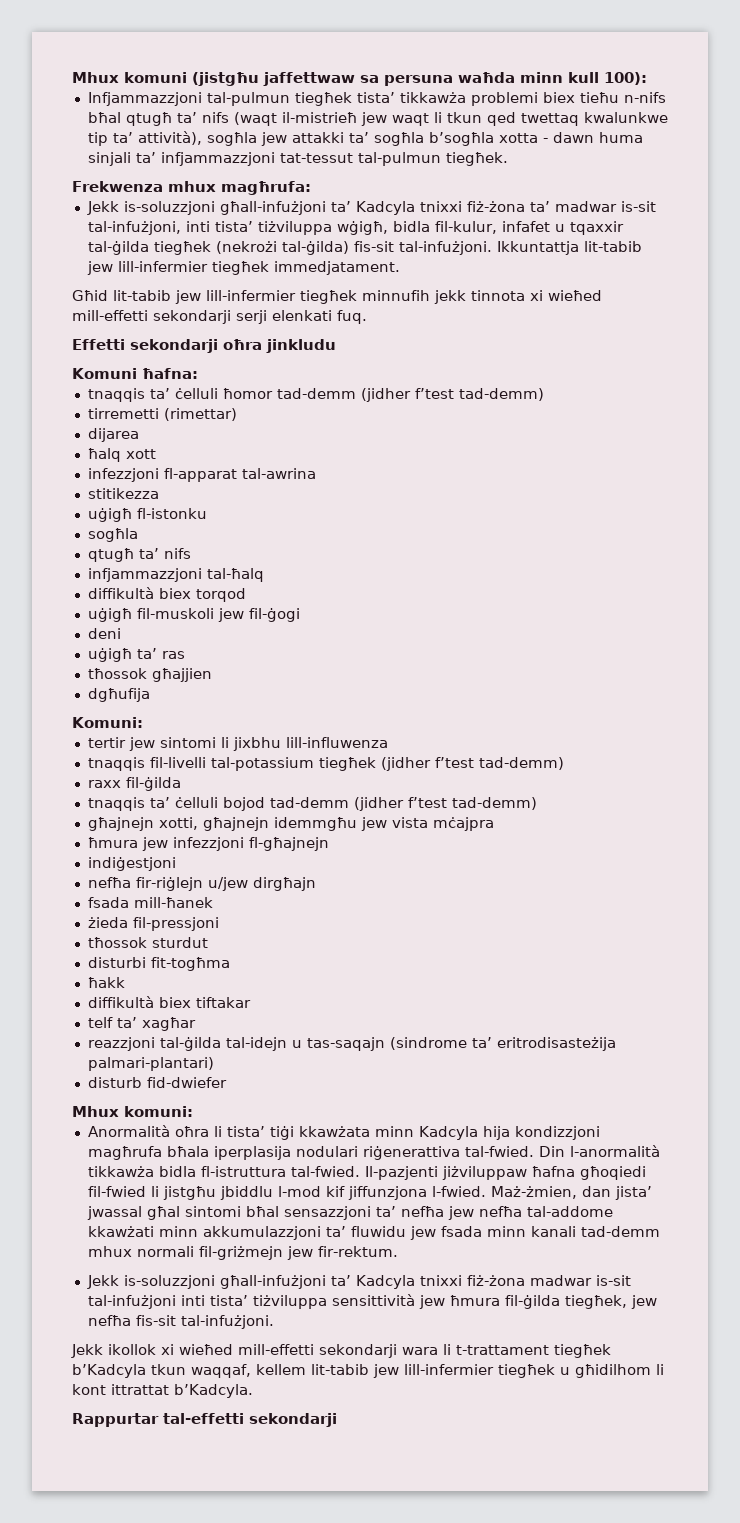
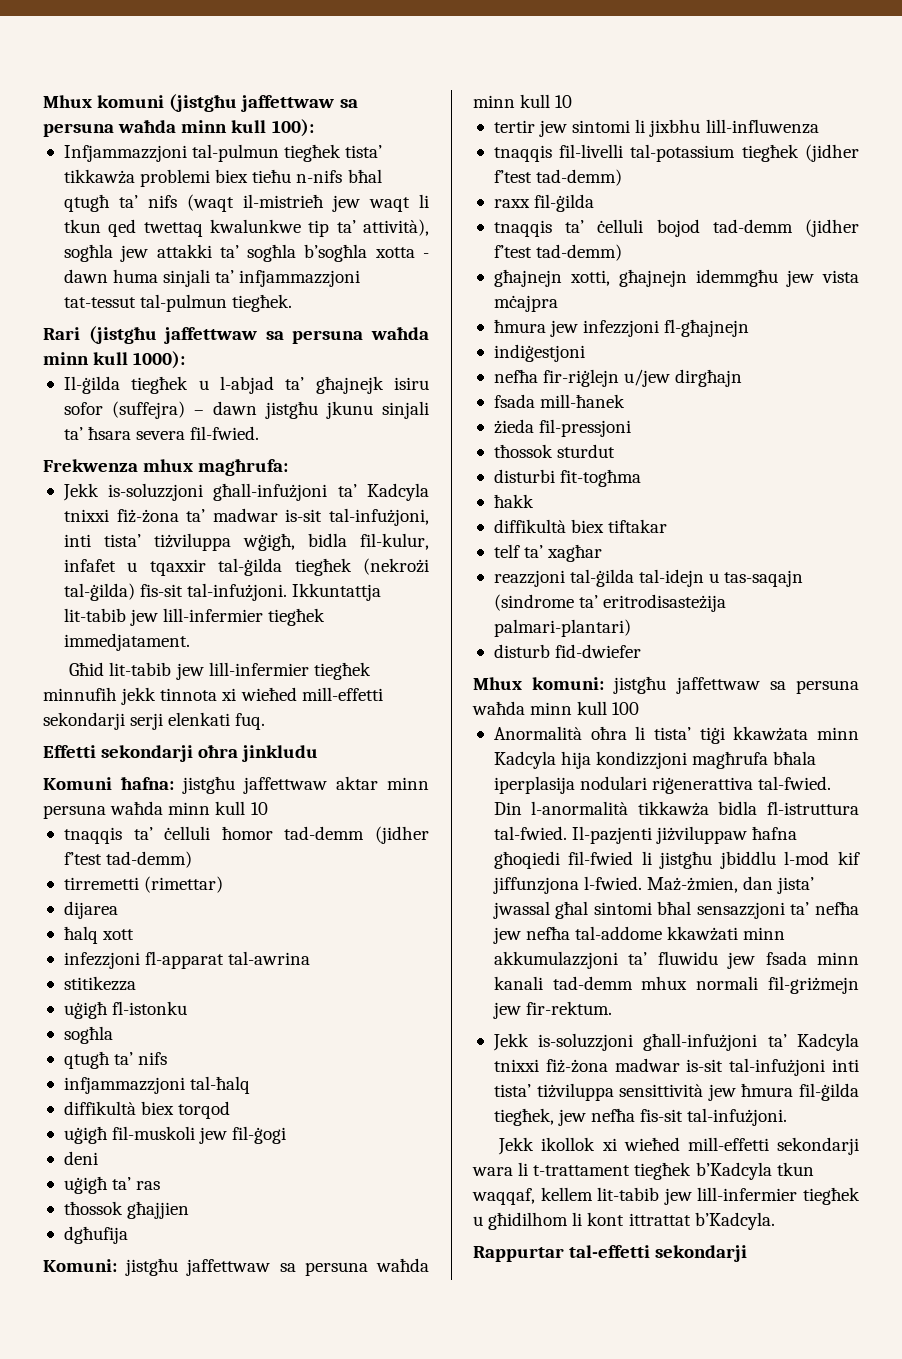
(508, 159) none -> [43,326,429,344] [43,351,186,369] [63,376,429,394] [63,401,429,419] [63,426,260,440] // Rari (jistgħu jaffettwaw sa persuna waħda minn kull 1000): // Il-ġilda tiegħek u l-abjad ta’ għajnejk isiru sofor (suffejra) – dawn jistgħu jkunu sinjali ta’ ħsara severa fil-fwied.
(198, 373) none -> [182,776,429,794] [43,801,268,819] jistgħu jaffettwaw aktar minn persuna waħda minn kull 10
(143, 722) none -> [125,1258,429,1276] [473,94,573,108] jistgħu jaffettwaw sa persuna waħda minn kull 10
(193, 1111) none -> [613,676,859,694] [472,701,640,715] jistgħu jaffettwaw sa persuna waħda minn kull 100

